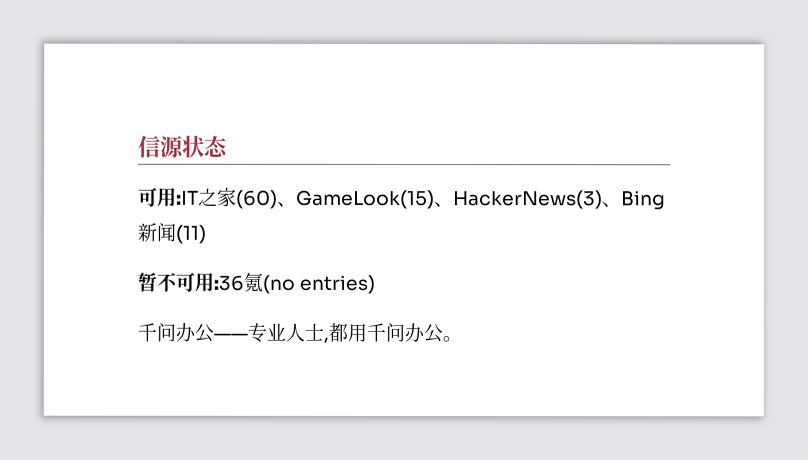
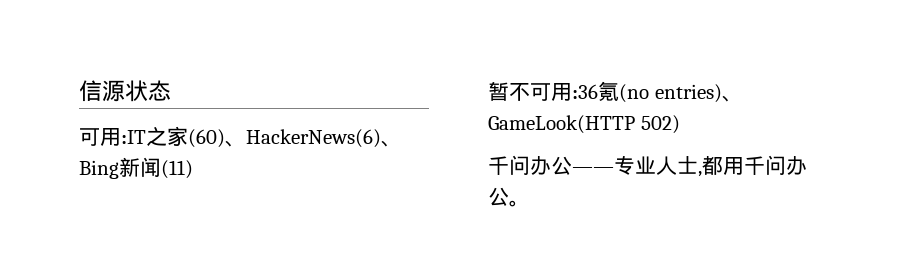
[296,189,603,210] GameLook(15)、HackerNews(3) -> [246,129,381,148] HackerNews(6)
(376, 284) none -> [721,95,743,102] [488,115,680,134] 、GameLook(HTTP 502)

